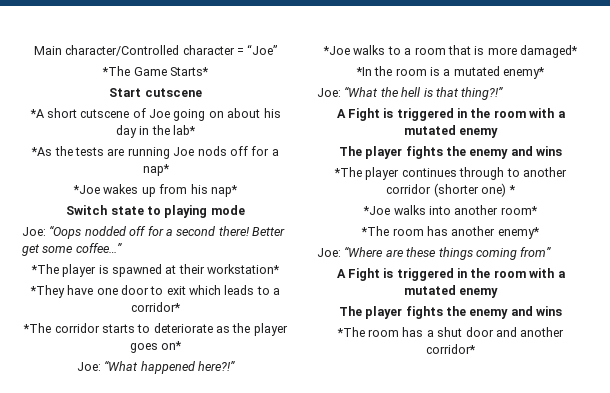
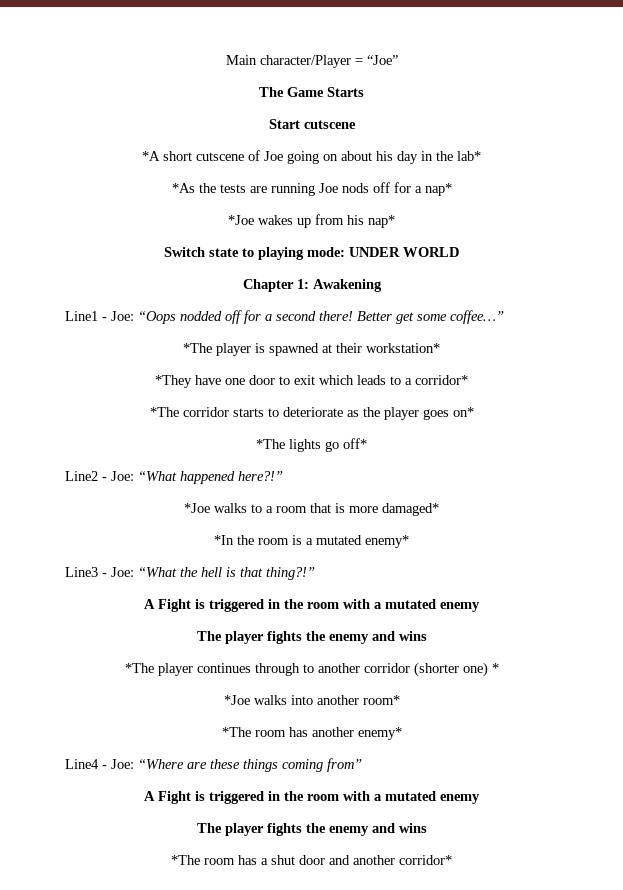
[65,45,235,56] character/Controlled character -> [259,55,351,68] character/Player
[102,66,209,76] *The Game Starts* -> [259,87,364,97] The Game Starts
[210,205,245,215] mode // -> [307,247,459,257] [242,279,382,292] [65,311,107,321] mode: UNDER WORLD // Chapter 1: Awakening // Line1 -
(183, 345) none -> [256,438,367,452] [65,471,107,481] *The lights go off* // Line2 -
(546, 73) none -> [65,567,107,577] Line3 -
(540, 233) none -> [65,759,107,769] Line4 -

